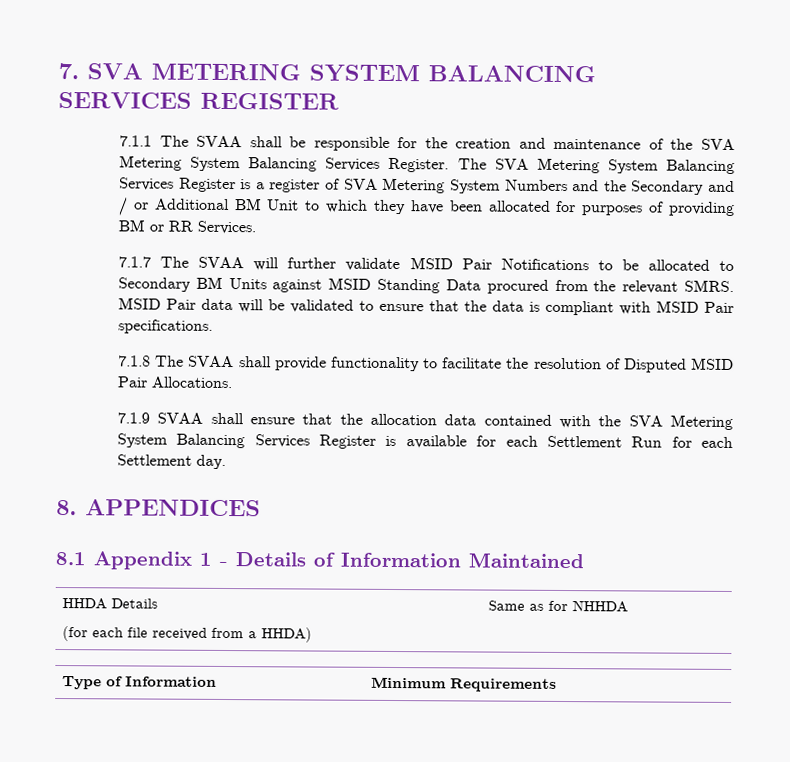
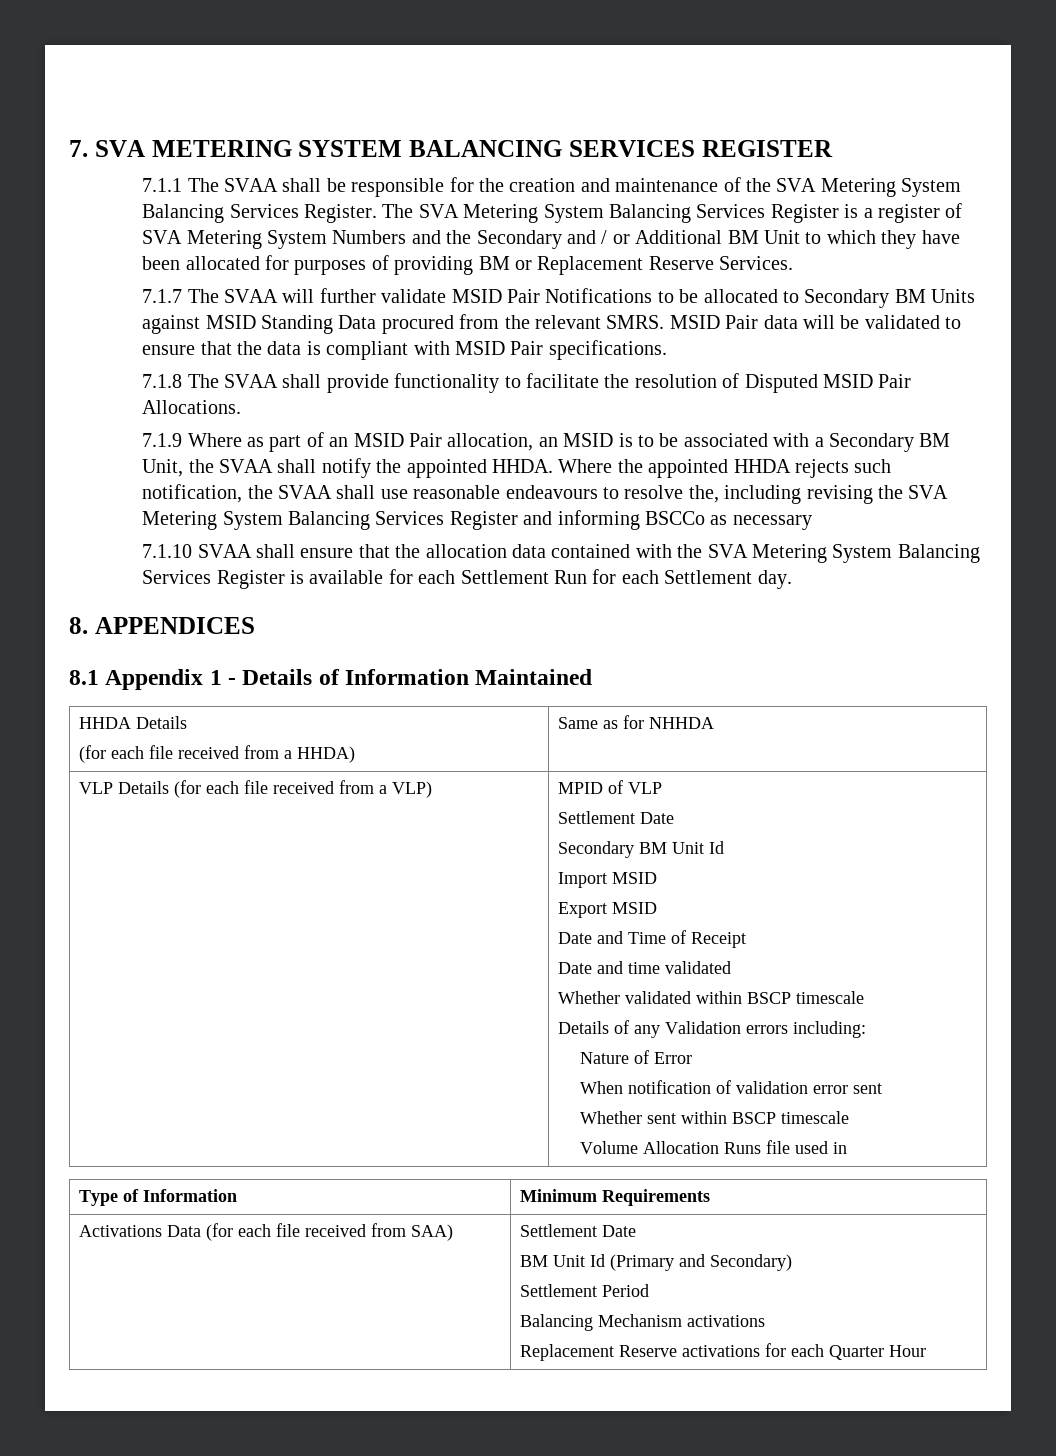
[168,220,194,232] RR -> [537,256,714,275] Replacement Reserve
(151, 418) none -> [187,432,951,452] [142,458,892,478] [142,484,949,504] [142,510,812,530] [142,544,193,558] Where as part of an MSID Pair allocation, an MSID is to be associated with a Secondary BM Unit, the SVAA shall notify the appointed HHDA. Where the appointed HHDA rejects such notification, the SVAA shall use reasonable endeavours to resolve the, including revising the SVA Metering System Balancing Services Register and informing BSCCo as necessary // 7.1.10
(629, 606) none -> [78,780,432,798] [557,780,662,794] [557,811,674,824] [557,841,724,858] [557,872,657,888] [557,902,657,918] [557,930,746,948] [557,961,731,974] [557,991,864,1004] [557,1020,866,1038] [579,1050,692,1064] [579,1080,882,1094] [579,1111,849,1124] [579,1140,847,1154] // VLP Details (for each file received from a VLP) | MPID of VLP // Settlement Date // Secondary BM Unit Id // Import MSID // Export MSID // Date and Time of Receipt // Date and time validated // Whether validated within BSCP timescale // Details of any Validation errors including: // Nature of Error // When notification of validation error sent // Whether sent within BSCP timescale // Volume Allocation Runs file used in
(558, 685) none -> [78,1223,453,1241] [519,1224,636,1237] [519,1254,792,1271] [519,1284,649,1297] [519,1314,765,1331] [519,1343,926,1361] // Activations Data (for each file received from SAA) | Settlement Date // BM Unit Id (Primary and Secondary) // Settlement Period // Balancing Mechanism activations // Replacement Reserve activations for each Quarter Hour

